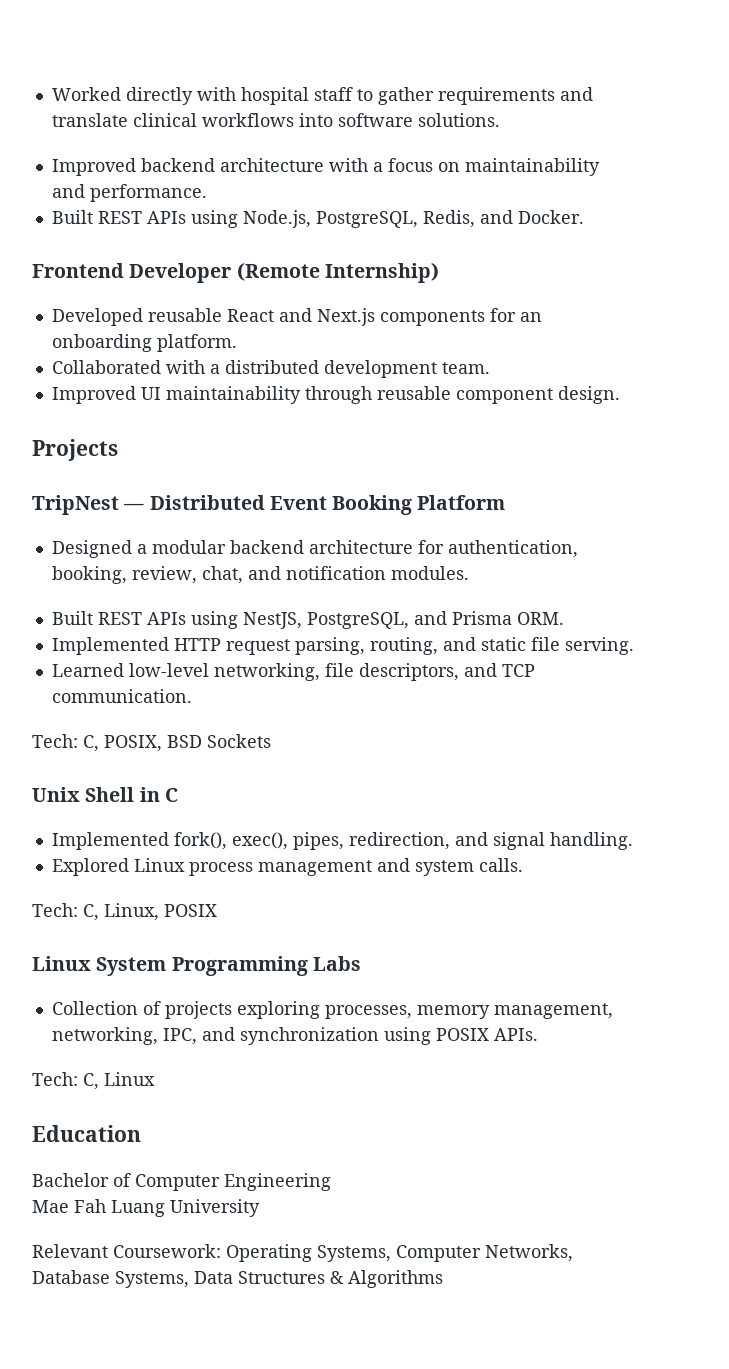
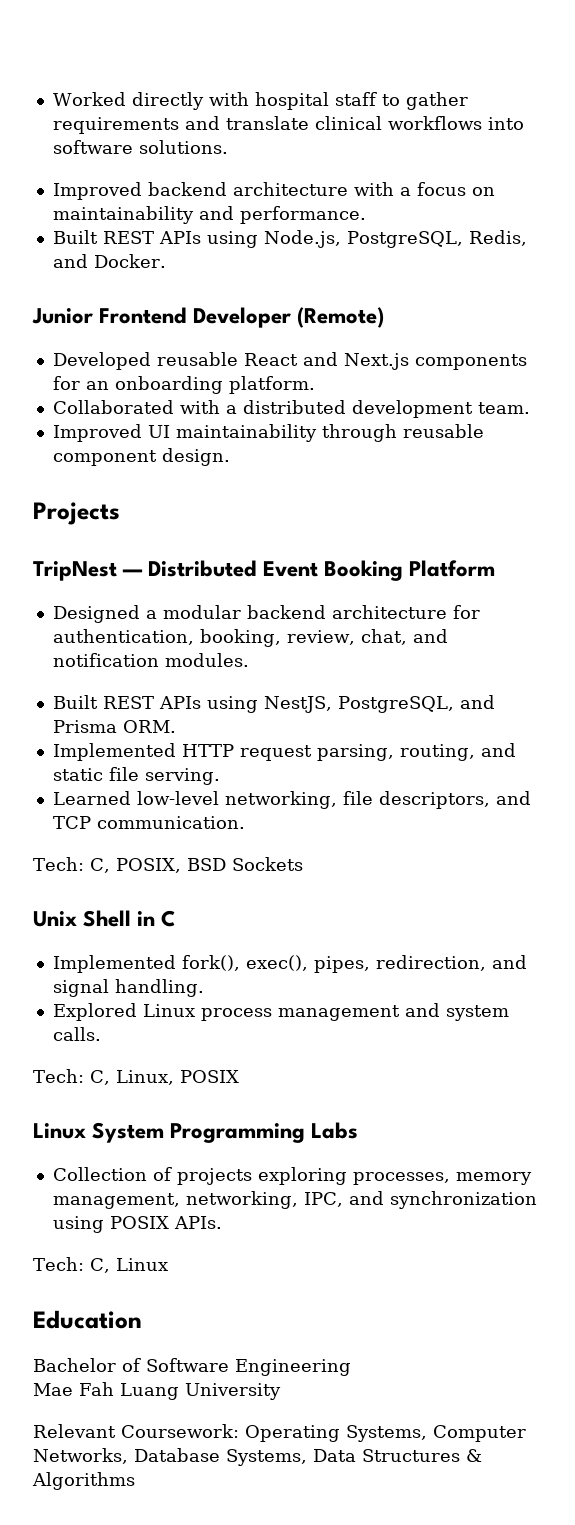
(584, 217) none -> [32,308,93,324] Junior
[236,262,439,283] (Remote Internship) -> [297,307,385,328] (Remote)
[135,1174,220,1191] Computer -> [146,1358,229,1372] Software

